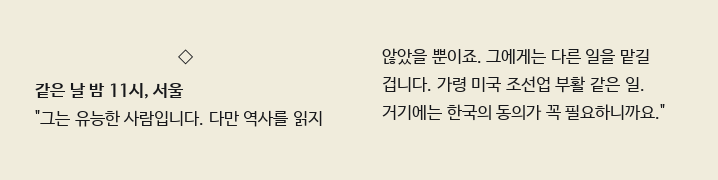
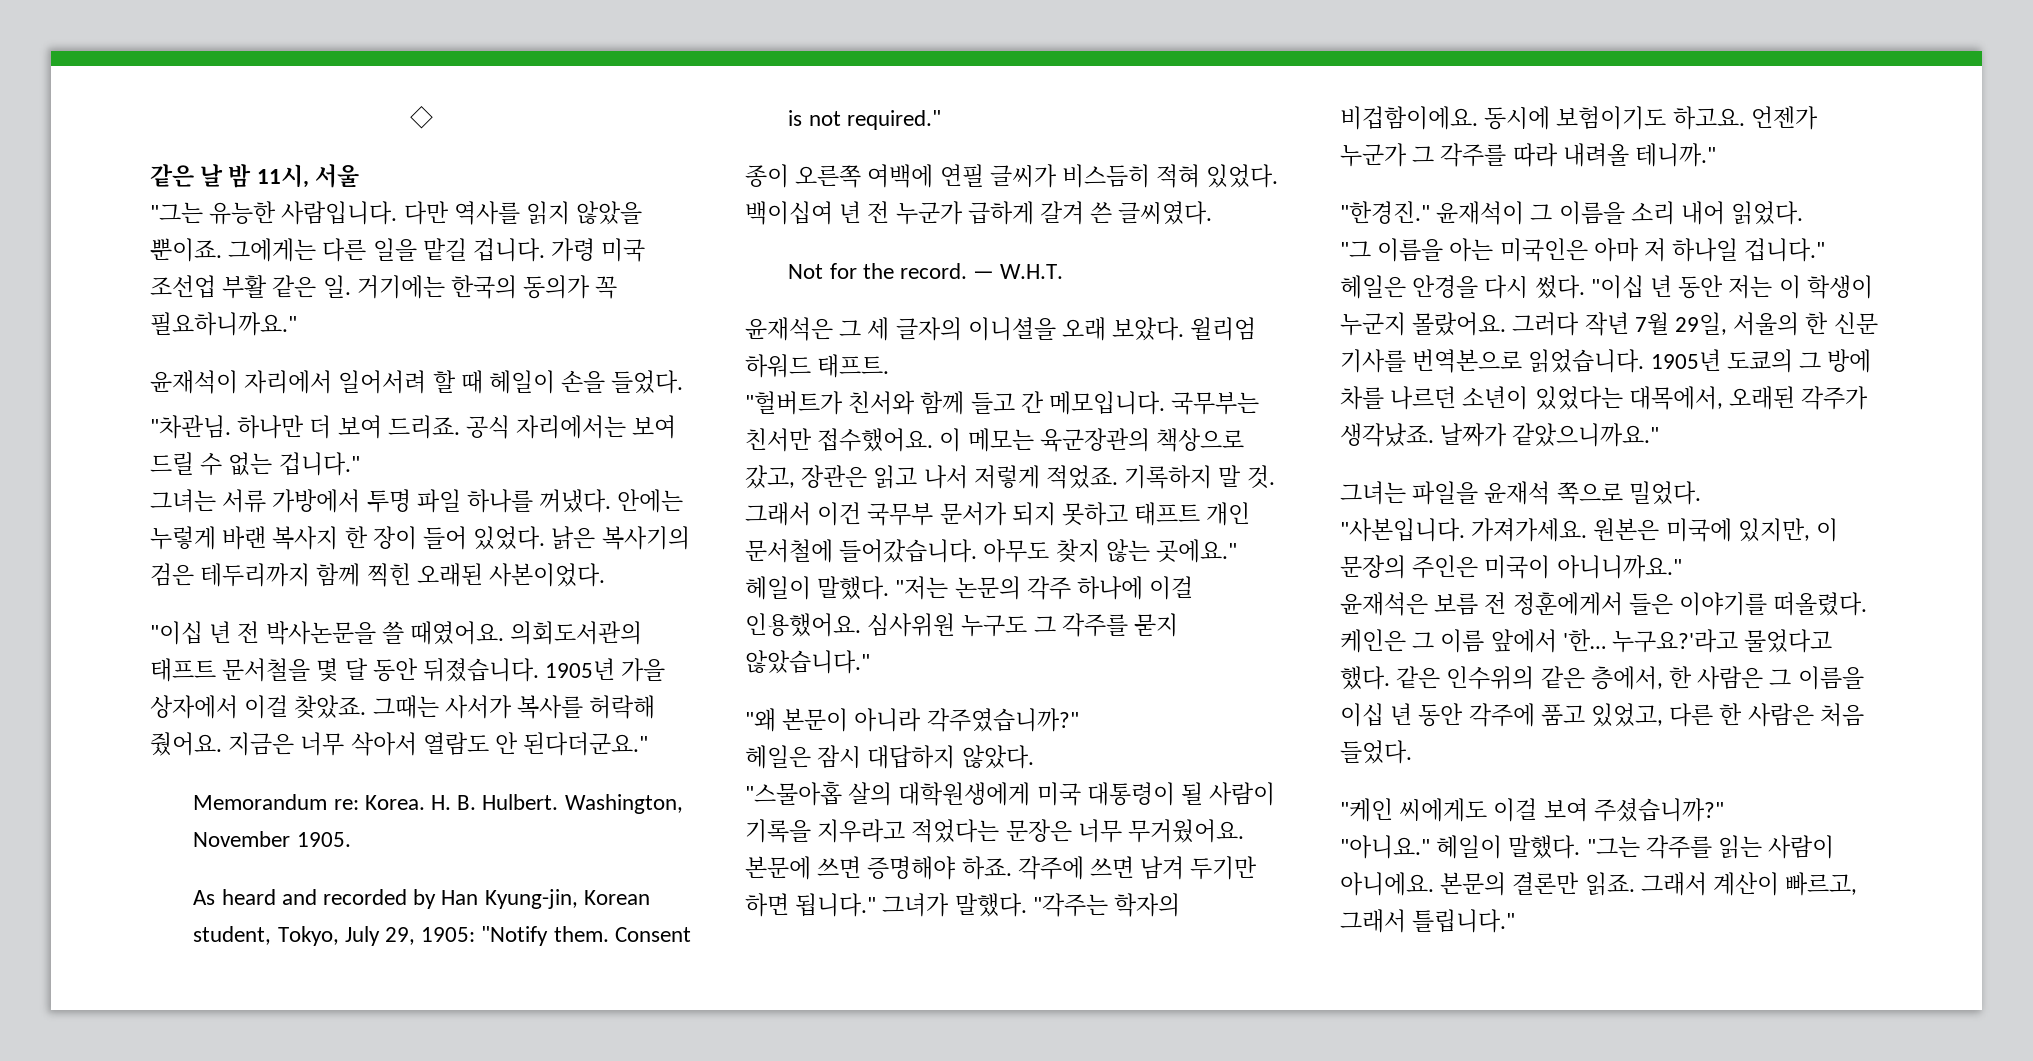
(666, 112) none -> [150,370,684,394] [150,415,677,439] [150,452,360,476] [150,489,684,513] [150,526,690,550] [150,563,606,587] [150,621,643,645] [150,658,666,682] [150,695,656,719] [150,732,649,756] [193,794,683,814] [193,831,351,847] [193,889,650,909] [193,926,691,946] [788,110,941,130] [745,164,1279,188] [745,201,1213,225] [788,263,1064,279] [745,317,1257,341] [745,354,890,378] [745,391,1260,415] [745,428,1245,452] [745,465,1275,489] [745,502,1251,526] [745,539,1238,563] [745,576,1194,600] [745,613,1179,637] [745,650,870,674] [745,708,1079,732] [745,745,1034,769] [745,781,1276,806] [745,819,1245,843] [745,856,1258,880] [745,893,1181,917] [1340,106,1818,130] [1340,143,1717,167] [1340,201,1804,225] [1340,238,1826,262] [1340,275,1873,299] [1340,312,1878,336] [1340,349,1872,373] [1340,386,1869,410] [1340,423,1660,447] [1340,481,1701,505] [1340,518,1839,542] [1340,555,1682,579] [1340,592,1868,616] [1340,629,1833,653] [1340,666,1864,690] [1340,703,1864,727] [1340,740,1412,764] [1340,798,1724,822] [1340,835,1835,859] [1340,872,1858,896] [1340,909,1516,933] // 윤재석이 자리에서 일어서려 할 때 헤일이 손을 들었다. // "차관님. 하나만 더 보여 드리죠. 공식 자리에서는 보여 드릴 수 없는 겁니다." // 그녀는 서류 가방에서 투명 파일 하나를 꺼냈다. 안에는 누렇게 바랜 복사지 한 장이 들어 있었다. 낡은 복사기의 검은 테두리까지 함께 찍힌 오래된 사본이었다. // "이십 년 전 박사논문을 쓸 때였어요. 의회도서관의 태프트 문서철을 몇 달 동안 뒤졌습니다. 1905년 가을 상자에서 이걸 찾았죠. 그때는 사서가 복사를 허락해 줬어요. 지금은 너무 삭아서 열람도 안 된다더군요." // Memorandum re: Korea. H. B. Hulbert. Washington, November 1905. // As heard and recorded by Han Kyung-jin, Korean student, Tokyo, July 29, 1905: "Notify them. Consent is not required." // 종이 오른쪽 여백에 연필 글씨가 비스듬히 적혀 있었다. 백이십여 년 전 누군가 급하게 갈겨 쓴 글씨였다. // Not for the record. — W.H.T. // 윤재석은 그 세 글자의 이니셜을 오래 보았다. 윌리엄 하워드 태프트. // "헐버트가 친서와 함께 들고 간 메모입니다. 국무부는 친서만 접수했어요. 이 메모는 육군장관의 책상으로 갔고, 장관은 읽고 나서 저렇게 적었죠. 기록하지 말 것. 그래서 이건 국무부 문서가 되지 못하고 태프트 개인 문서철에 들어갔습니다. 아무도 찾지 않는 곳에요." 헤일이 말했다. "저는 논문의 각주 하나에 이걸 인용했어요. 심사위원 누구도 그 각주를 묻지 않았습니다." // "왜 본문이 아니라 각주였습니까?" // 헤일은 잠시 대답하지 않았다. // "스물아홉 살의 대학원생에게 미국 대통령이 될 사람이 기록을 지우라고 적었다는 문장은 너무 무거웠어요. 본문에 쓰면 증명해야 하죠. 각주에 쓰면 남겨 두기만 하면 됩니다." 그녀가 말했다. "각주는 학자의 비겁함이에요. 동시에 보험이기도 하고요. 언젠가 누군가 그 각주를 따라 내려올 테니까." // "한경진." 윤재석이 그 이름을 소리 내어 읽었다. // "그 이름을 아는 미국인은 아마 저 하나일 겁니다." 헤일은 안경을 다시 썼다. "이십 년 동안 저는 이 학생이 누군지 몰랐어요. 그러다 작년 7월 29일, 서울의 한 신문 기사를 번역본으로 읽었습니다. 1905년 도쿄의 그 방에 차를 나르던 소년이 있었다는 대목에서, 오래된 각주가 생각났죠. 날짜가 같았으니까요." // 그녀는 파일을 윤재석 쪽으로 밀었다. // "사본입니다. 가져가세요. 원본은 미국에 있지만, 이 문장의 주인은 미국이 아니니까요." // 윤재석은 보름 전 정훈에게서 들은 이야기를 떠올렸다. 케인은 그 이름 앞에서 '한… 누구요?'라고 물었다고 했다. 같은 인수위의 같은 층에서, 한 사람은 그 이름을 이십 년 동안 각주에 품고 있었고, 다른 한 사람은 처음 들었다. // "케인 씨에게도 이걸 보여 주셨습니까?" // "아니요." 헤일이 말했다. "그는 각주를 읽는 사람이 아니에요. 본문의 결론만 읽죠. 그래서 계산이 빠르고, 그래서 틀립니다."

